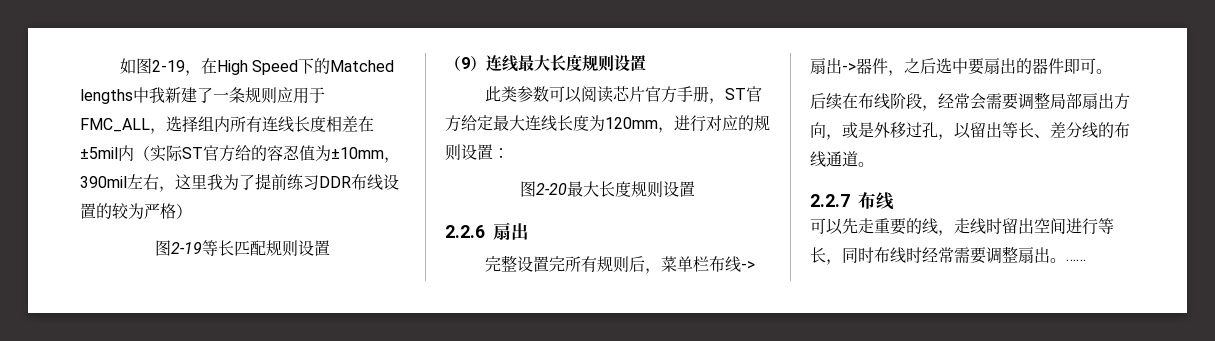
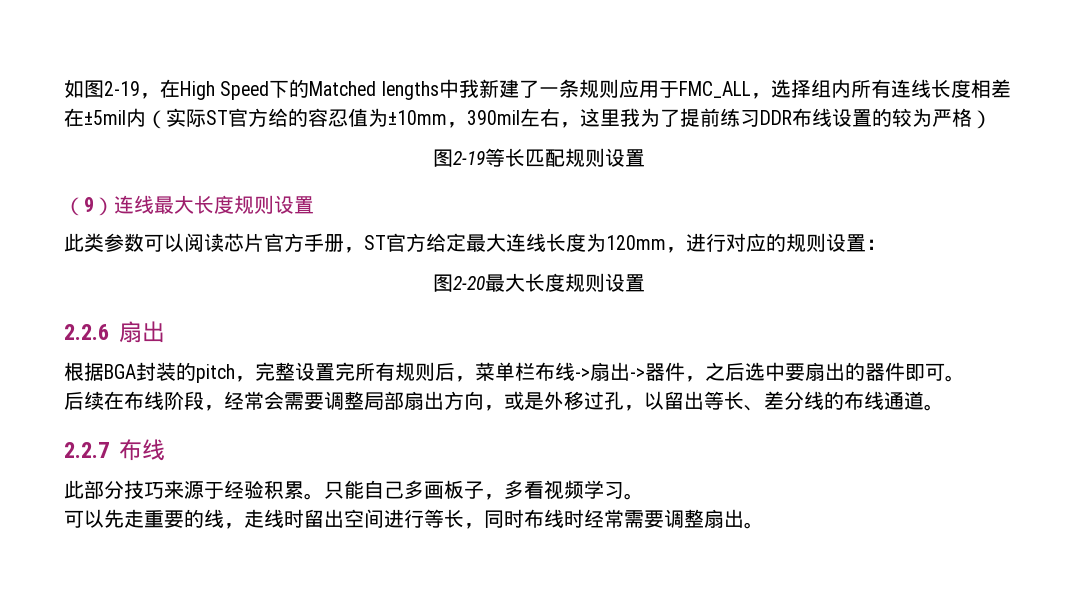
(529, 231) none -> [64,362,255,383] 根据BGA封装的pitch，
(894, 201) none -> [64,480,644,500] // 此部分技巧来源于经验积累。只能自己多画板子，多看视频学习。
[1066,259,1086,261] …… -> (764, 525) none

